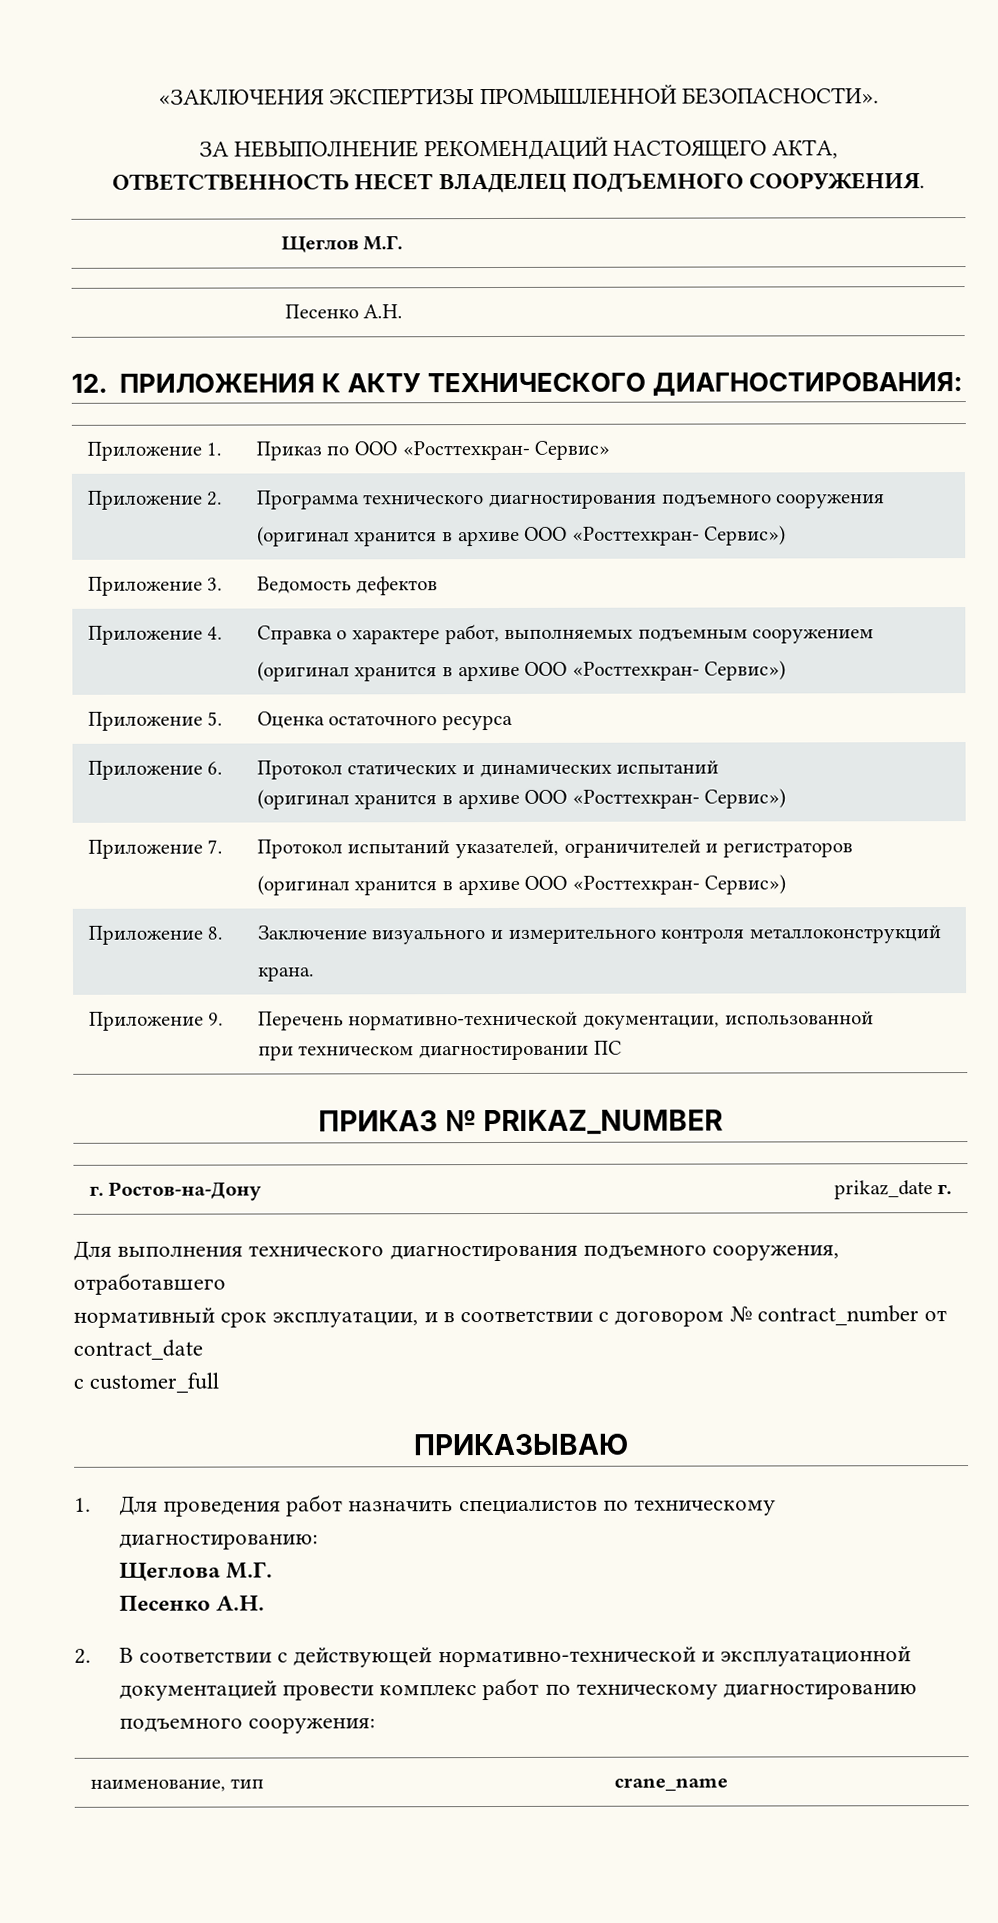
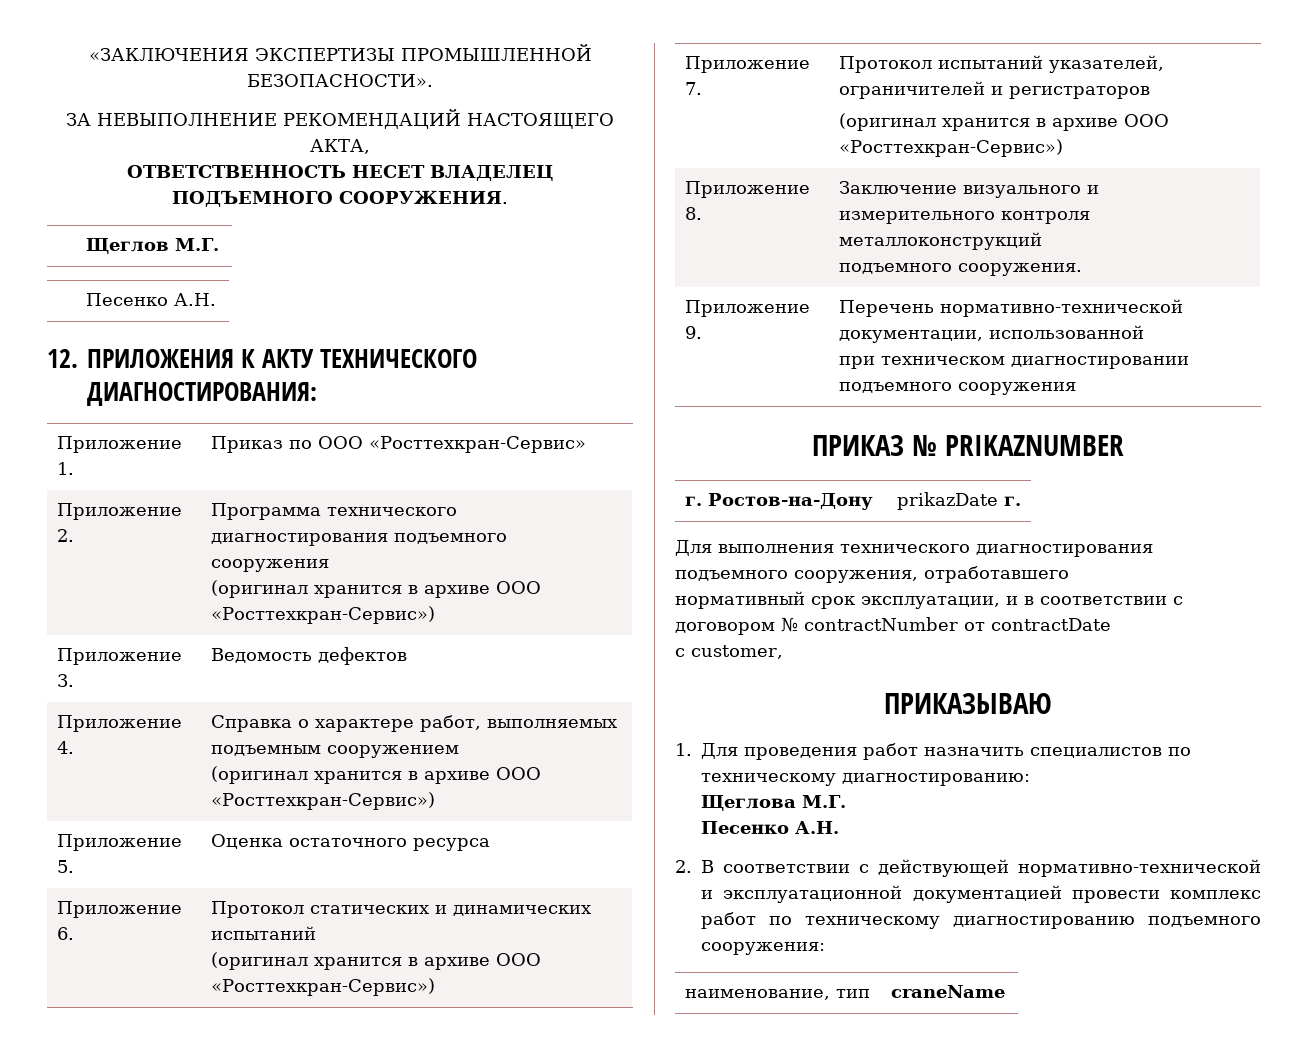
[401,440,611,461] «Росттехкран- Сервис» -> [369,436,587,453] «Росттехкран-Сервис»
[571,525,787,546] «Росттехкран- Сервис») -> [211,606,436,624] «Росттехкран-Сервис»)
[571,660,787,681] «Росттехкран- Сервис») -> [211,792,436,810] «Росттехкран-Сервис»)
[571,788,787,809] «Росттехкран- Сервис») -> [211,978,436,996] «Росттехкран-Сервис»)
[571,874,787,895] «Росттехкран- Сервис») -> [839,139,1064,157] «Росттехкран-Сервис»)
[257,966,315,982] крана. -> [839,263,1083,276] подъемного сооружения.
[593,1040,622,1055] ПС -> [839,382,1077,395] подъемного сооружения
[483,1109,724,1136] PRIKAZ_NUMBER -> [944,435,1124,456] PRIKAZNUMBER
[833,1180,933,1200] prikaz_date -> [896,492,998,510] prikazDate
[756,1305,948,1326] [73,1339,203,1360] [73,1372,220,1393] contract_number от contract_date // с customer_full -> [804,617,1111,631] [675,645,783,659] contractNumber от contractDate // с customer,
[613,1777,728,1792] crane_name -> [891,985,1006,998] craneName

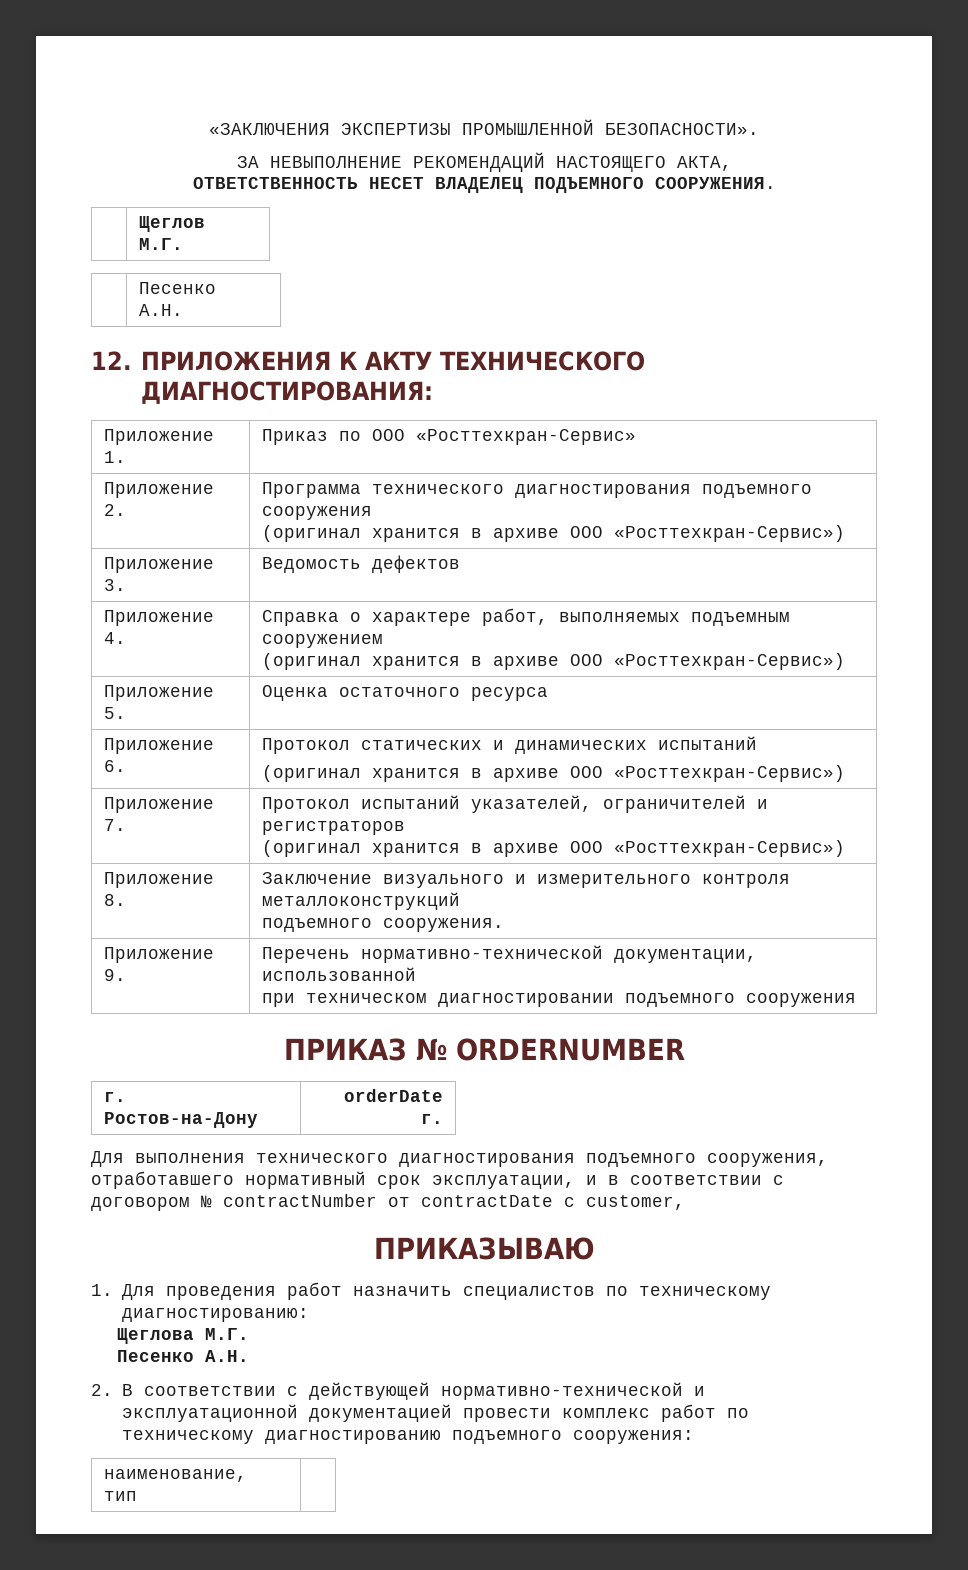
[944,435,1124,456] PRIKAZNUMBER -> [455,1038,685,1061] ORDERNUMBER
[896,492,998,510] prikazDate -> [343,1089,443,1102] orderDate
(1069, 574) // -> (234, 1180) none
(1111, 624) // -> (553, 1201) none
[891,985,1006,998] craneName -> (138, 1496) none

